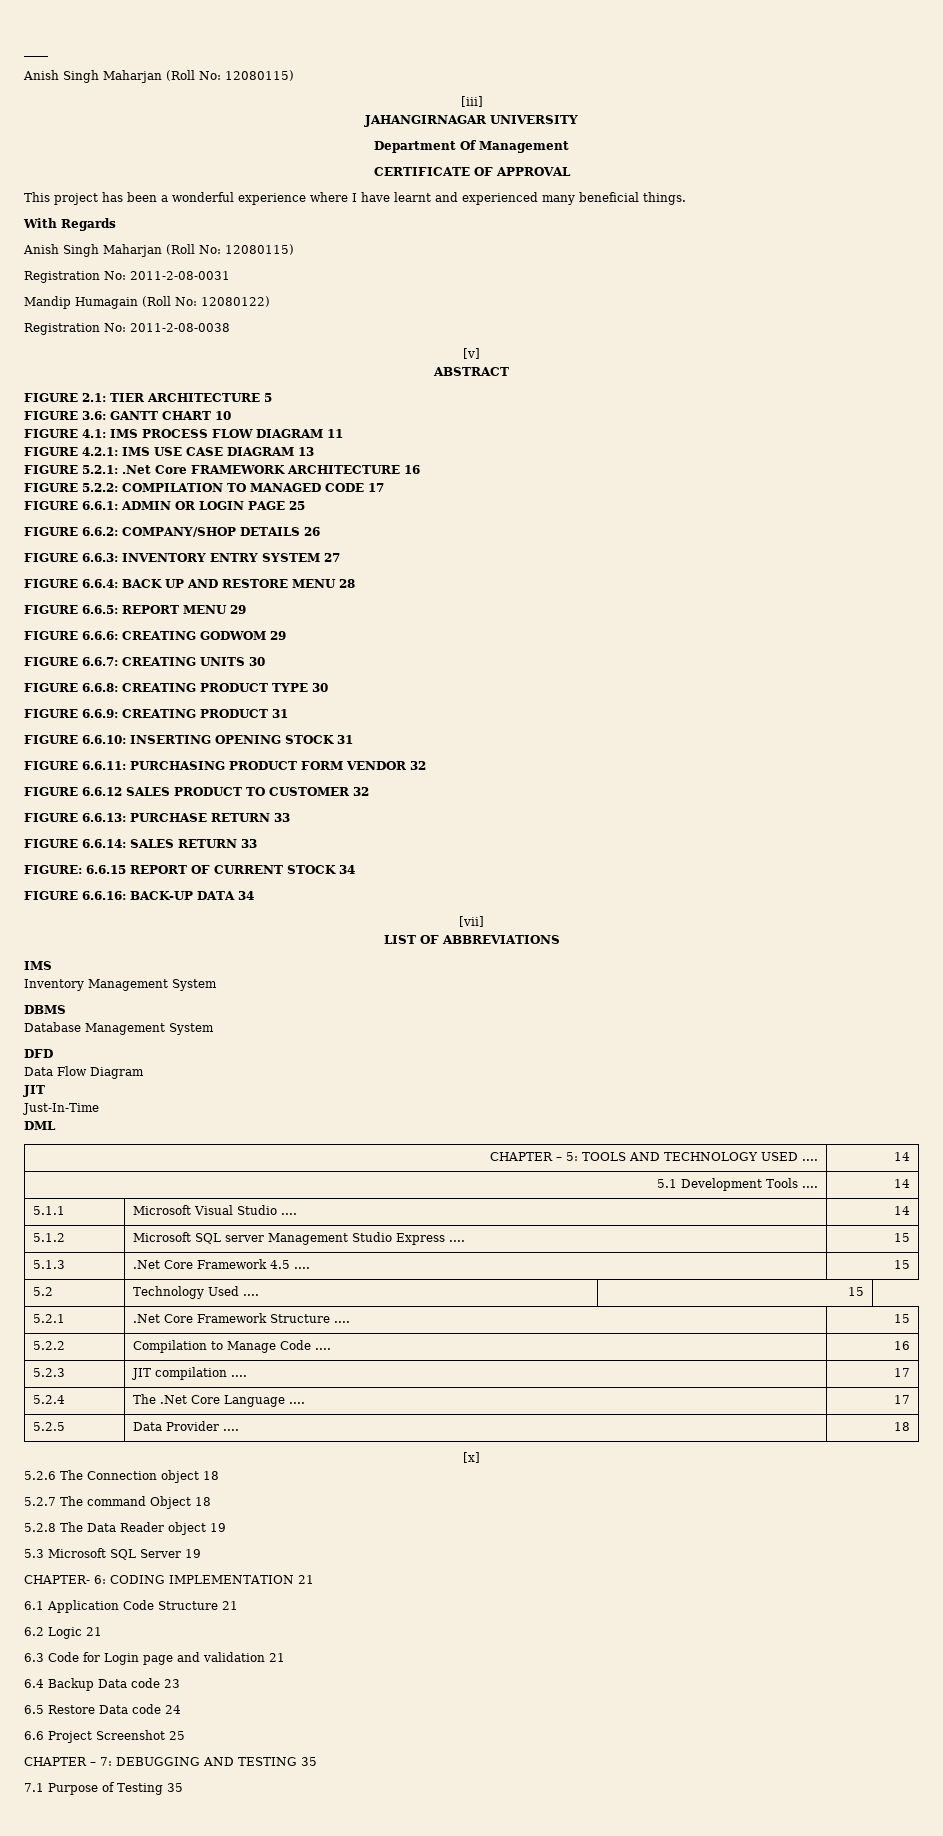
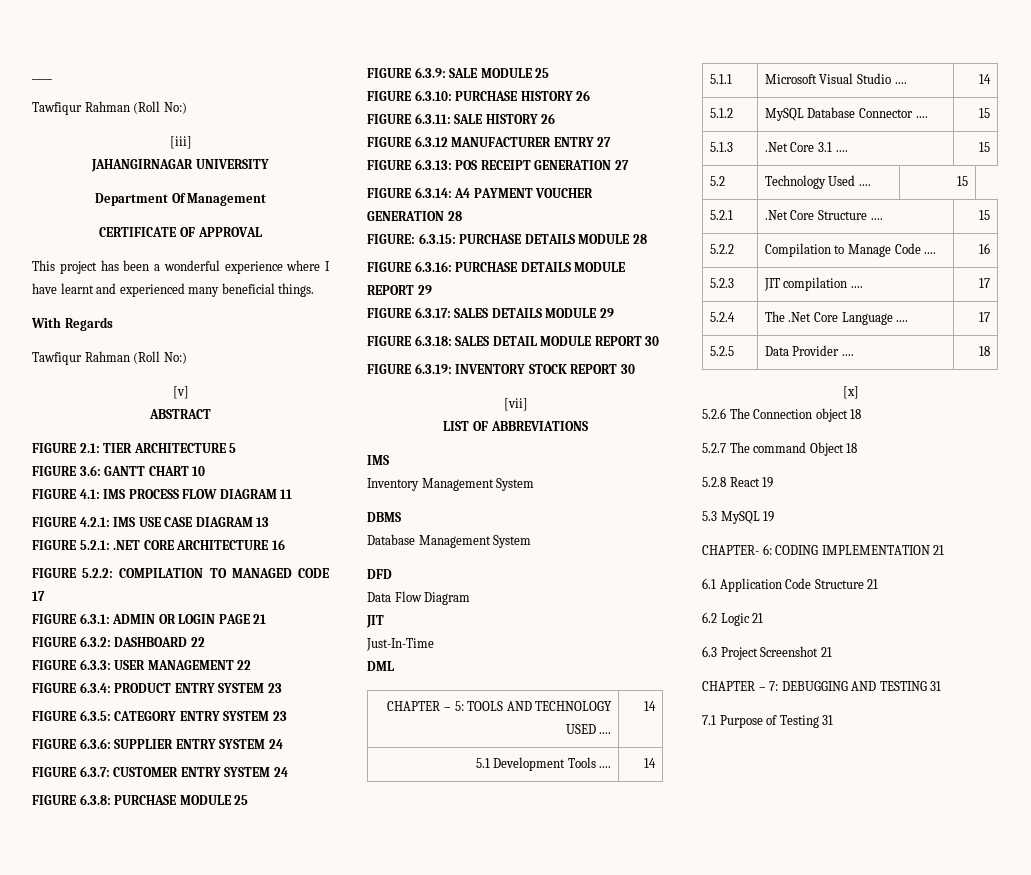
[23,70,294,83] Anish Singh Maharjan (Roll No: 12080115) -> [32,101,187,115] Tawfiqur Rahman (Roll No:)
[23,244,294,257] [24,271,230,283] [24,296,270,309] [24,323,230,335] Anish Singh Maharjan (Roll No: 12080115) // Registration No: 2011-2-08-0031 // Mandip Humagain (Roll No: 12080122) // Registration No: 2011-2-08-0038 -> [32,351,187,365] Tawfiqur Rahman (Roll No:)
[122,465,285,474] .Net Core FRAMEWORK -> [113,540,174,550] .NET CORE
[82,501,118,510] 6.6.1: -> [79,613,110,624] 6.3.1:
[289,501,305,510] [24,527,320,537] [24,553,340,562] [24,579,355,588] [24,605,246,614] [24,631,286,640] [24,657,265,666] [24,683,328,692] [24,709,288,718] [24,735,353,744] [24,761,426,770] [24,787,369,796] [24,813,290,822] [24,839,257,848] [24,865,355,874] [24,891,254,900] 25 // FIGURE 6.6.2: COMPANY/SHOP DETAILS 26 // FIGURE 6.6.3: INVENTORY ENTRY SYSTEM 27 // FIGURE 6.6.4: BACK UP AND RESTORE MENU 28 // FIGURE 6.6.5: REPORT MENU 29 // FIGURE 6.6.6: CREATING GODWOM 29 // FIGURE 6.6.7: CREATING UNITS 30 // FIGURE 6.6.8: CREATING PRODUCT TYPE 30 // FIGURE 6.6.9: CREATING PRODUCT 31 // FIGURE 6.6.10: INSERTING OPENING STOCK 31 // FIGURE 6.6.11: PURCHASING PRODUCT FORM VENDOR 32 // FIGURE 6.6.12 SALES PRODUCT TO CUSTOMER 32 // FIGURE 6.6.13: PURCHASE RETURN 33 // FIGURE 6.6.14: SALES RETURN 33 // FIGURE: 6.6.15 REPORT OF CURRENT STOCK 34 // FIGURE 6.6.16: BACK-UP DATA 34 -> [253,614,267,624] [32,636,205,647] [32,659,252,670] [32,682,282,693] [32,710,287,721] [32,738,283,749] [32,766,288,777] [32,794,249,805] [367,67,550,78] [367,90,591,101] [367,113,556,124] [367,136,612,147] [367,159,629,170] [367,187,594,198] [367,211,462,221] [367,233,647,244] [367,261,626,272] [367,285,432,295] [367,307,614,318] [367,335,660,346] [367,363,635,374] 21 // FIGURE 6.3.2: DASHBOARD 22 // FIGURE 6.3.3: USER MANAGEMENT 22 // FIGURE 6.3.4: PRODUCT ENTRY SYSTEM 23 // FIGURE 6.3.5: CATEGORY ENTRY SYSTEM 23 // FIGURE 6.3.6: SUPPLIER ENTRY SYSTEM 24 // FIGURE 6.3.7: CUSTOMER ENTRY SYSTEM 24 // FIGURE 6.3.8: PURCHASE MODULE 25 // FIGURE 6.3.9: SALE MODULE 25 // FIGURE 6.3.10: PURCHASE HISTORY 26 // FIGURE 6.3.11: SALE HISTORY 26 // FIGURE 6.3.12 MANUFACTURER ENTRY 27 // FIGURE 6.3.13: POS RECEIPT GENERATION 27 // FIGURE 6.3.14: A4 PAYMENT VOUCHER GENERATION 28 // FIGURE: 6.3.15: PURCHASE DETAILS MODULE 28 // FIGURE 6.3.16: PURCHASE DETAILS MODULE REPORT 29 // FIGURE 6.3.17: SALES DETAILS MODULE 29 // FIGURE 6.3.18: SALES DETAIL MODULE REPORT 30 // FIGURE 6.3.19: INVENTORY STOCK REPORT 30
[132,1232,445,1245] Microsoft SQL server Management Studio Express -> [764,107,913,121] MySQL Database Connector
[196,1259,290,1269] Framework 4.5 -> [817,142,832,152] 3.1
[196,1313,267,1323] Framework -> (815, 215) none
[60,1522,206,1535] The Data Reader object -> [729,477,760,487] React
[48,1548,181,1560] Microsoft SQL Server -> [720,511,760,524] MySQL
[48,1652,285,1665] [24,1678,180,1691] [24,1704,181,1714] [24,1731,44,1740] Code for Login page and validation 21 // 6.4 Backup Data code 23 // 6.5 Restore Data code 24 // 6.6 -> (717, 651) none
[169,1731,185,1740] 25 -> [820,647,832,657] 21
[301,1757,317,1766] 35 -> [930,681,942,691] 31
[167,1783,183,1792] 35 -> [822,715,834,725] 31

